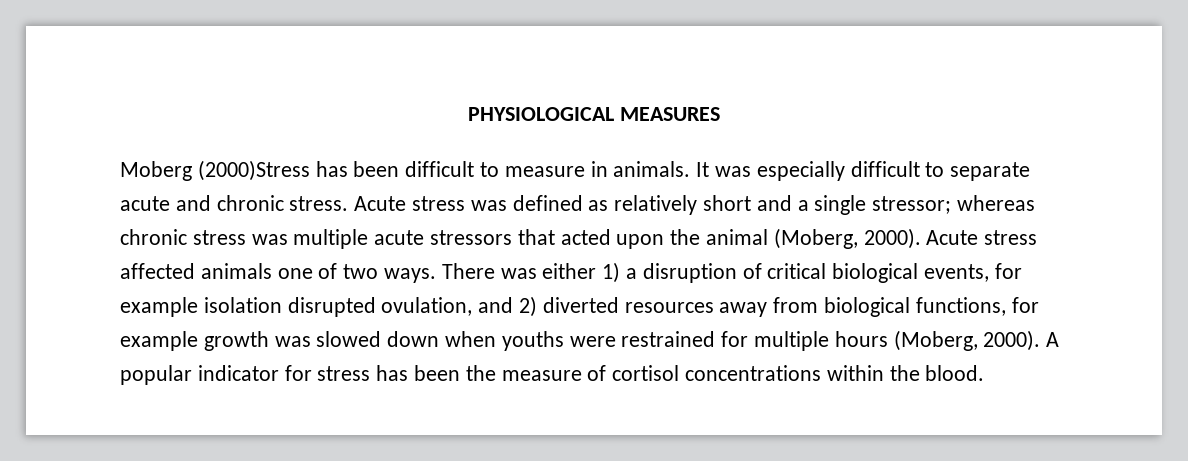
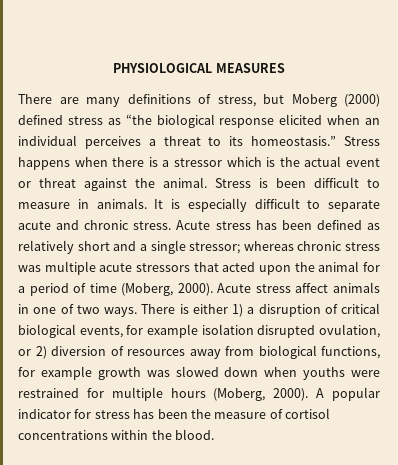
[120,160,348,181] Moberg (2000)Stress has -> [18,94,380,107] [18,114,380,128] [18,135,380,149] [18,156,380,170] [18,177,268,191] There are many definitions of stress, but Moberg (2000) defined stress as “the biological response elicited when an individual perceives a threat to its homeostasis.” Stress happens when there is a stressor which is the actual event or threat against the animal. Stress is
[715,166,752,177] was -> [171,199,180,209] is
[470,200,507,211] was -> [255,220,312,230] has been
(769, 237) none -> [363,262,381,272] [18,283,117,296] for a period of time
[120,263,272,279] affected animals -> [295,282,380,293] [18,304,29,314] affect animals in
[500,268,537,279] was -> [179,304,189,314] is
[478,296,619,317] and 2) diverted -> [18,346,124,359] or 2) diversion of

